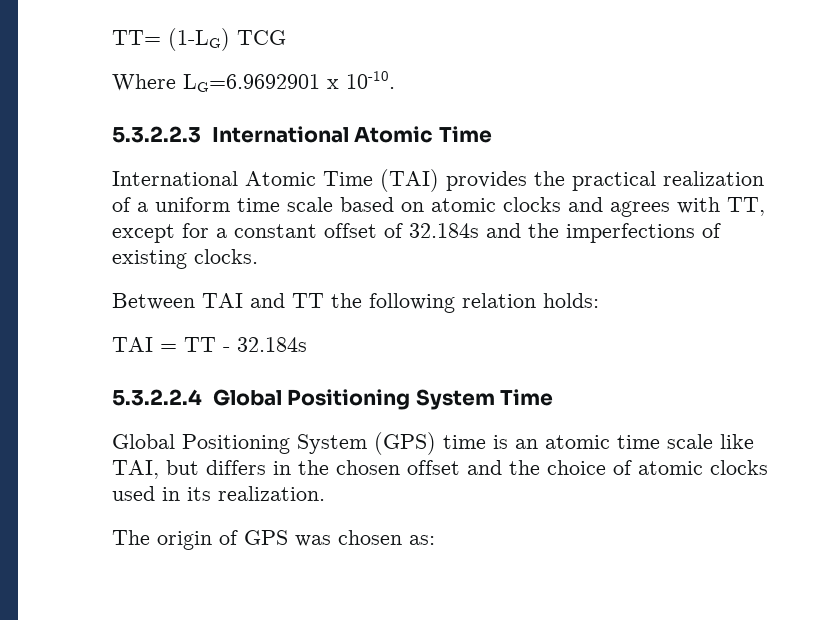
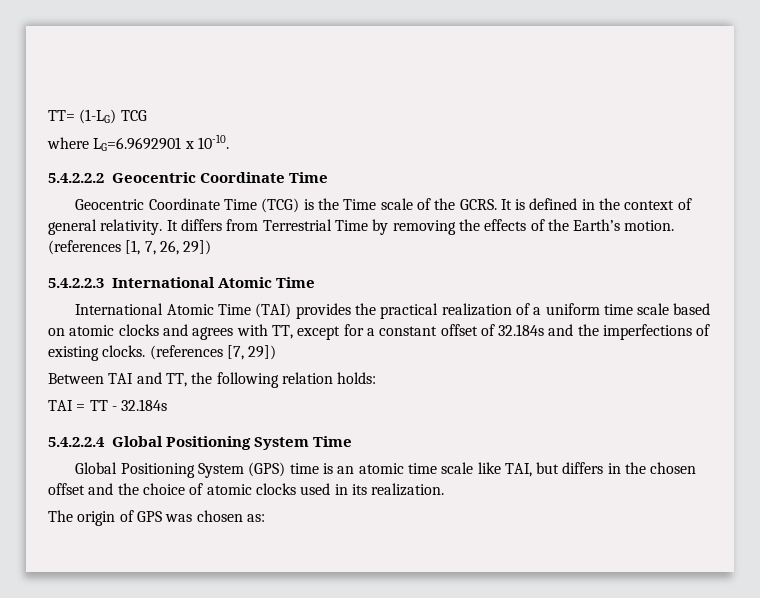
[112,74,176,91] Where -> [47,137,89,149] where
[112,126,201,143] 5.3.2.2.3 -> [48,172,329,183] [75,198,692,213] [48,219,675,235] [48,240,212,255] [48,278,104,288] 5.4.2.2.2 Geocentric Coordinate Time // Geocentric Coordinate Time (TCG) is the Time scale of the GCRS. It is defined in the context of general relativity. It differs from Terrestrial Time by removing the effects of the Earth’s motion. (references [1, 7, 26, 29]) // 5.4.2.2.3
(258, 256) none -> [149,345,277,360] (references [7, 29])
[292,293,324,308] TT -> [165,373,187,387] TT,
[112,389,202,406] 5.3.2.2.4 -> [48,437,105,447] 5.4.2.2.4

